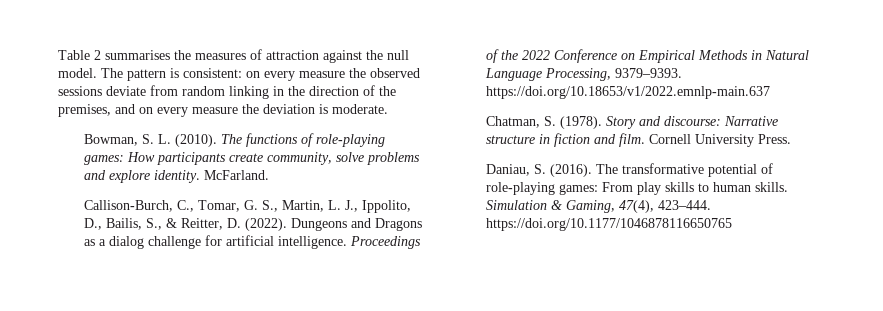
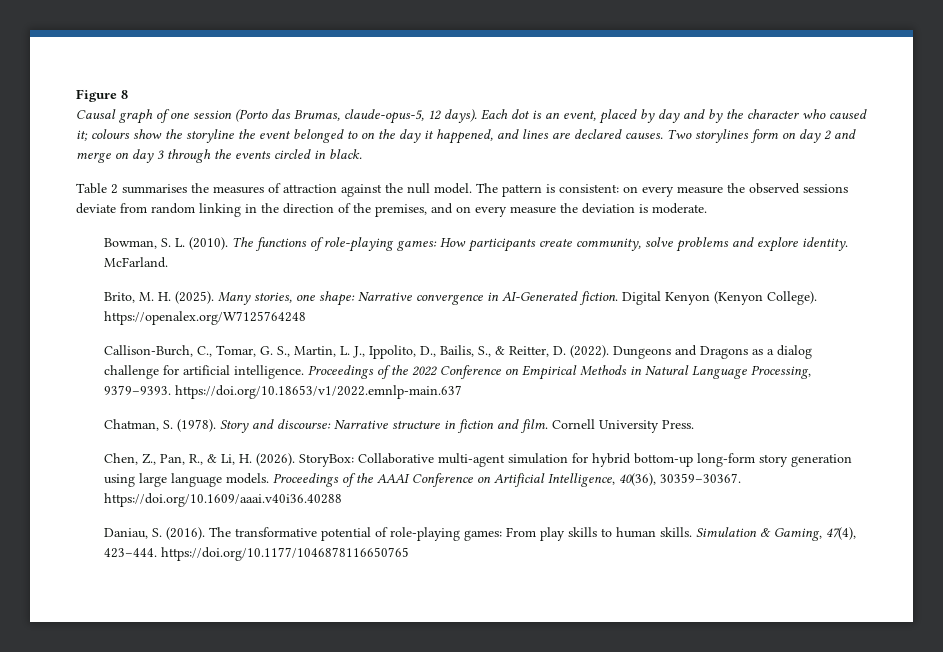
(58, 55) none -> [76,89,128,102] [76,109,867,124] [76,129,856,144] [76,149,362,163] Figure 8 // Causal graph of one session (Porto das Brumas, claude-opus-5, 12 days). Each dot is an event, placed by day and by the character who caused it; colours show the storyline the event belonged to on the day it happened, and lines are declared causes. Two storylines form on day 2 and merge on day 3 through the events circled in black. //
(270, 175) none -> [103,291,817,306] [103,311,306,325] // Brito, M. H. (2025). Many stories, one shape: Narrative convergence in AI-Generated fiction. Digital Kenyon (Kenyon College). https://openalex.org/W7125764248
(792, 139) none -> [103,453,852,467] [103,473,741,487] [103,493,342,507] // Chen, Z., Pan, R., & Li, H. (2026). StoryBox: Collaborative multi-agent simulation for hybrid bottom-up long-form story generation using large language models. Proceedings of the AAAI Conference on Artificial Intelligence, 40(36), 30359–30367. https://doi.org/10.1609/aaai.v40i36.40288

